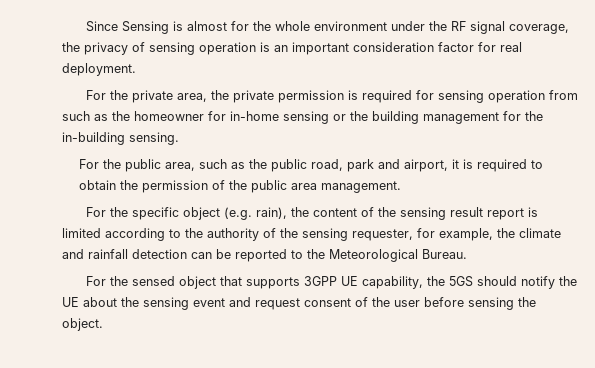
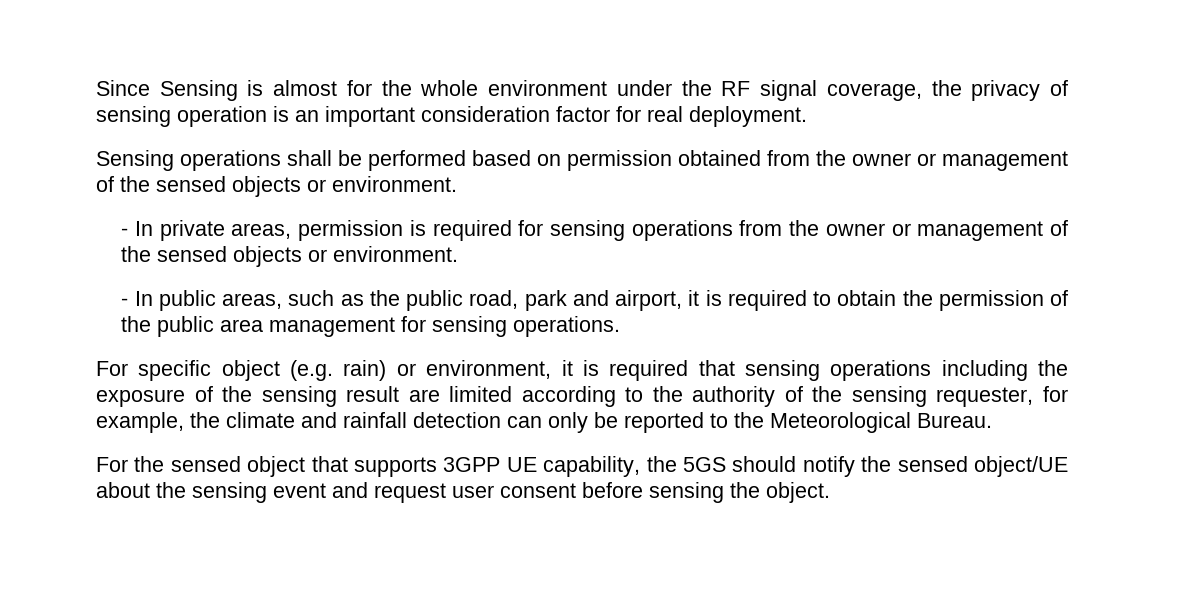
[86,90,275,103] For the private area, the private -> [96,150,1068,171] [96,176,457,197] [121,220,292,241] Sensing operations shall be performed based on permission obtained from the owner or management of the sensed objects or environment. // - In private areas,
[488,90,579,103] [62,111,543,124] [62,132,179,145] [78,159,195,172] operation from such as the homeowner for in-home sensing or the building management for the in-building sensing. // For the public area, -> [631,220,1068,241] [121,246,459,267] [121,290,283,311] operations from the owner or management of the sensed objects or environment. // - In public areas,
[320,181,401,193] [86,207,129,217] management. // For the -> [269,316,621,337] [96,361,128,376] management for sensing operations. // For
[256,207,358,219] rain), the content -> [343,360,1068,381] [96,389,185,407] rain) or environment, it is required that sensing operations including the exposure
[487,207,539,220] report is -> [408,389,440,402] are
(212, 255) none -> [548,412,588,433] only
[62,297,79,307] UE -> [897,456,1068,477] sensed object/UE
[304,297,420,307] consent of the user -> [452,483,576,498] user consent

